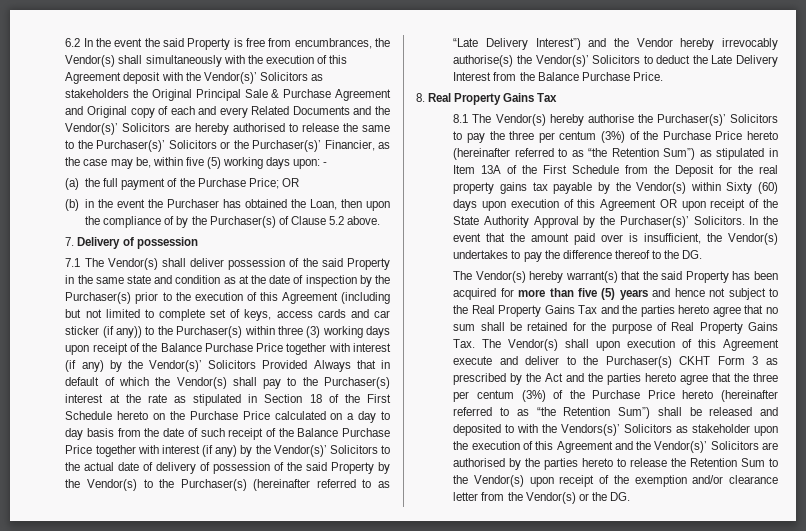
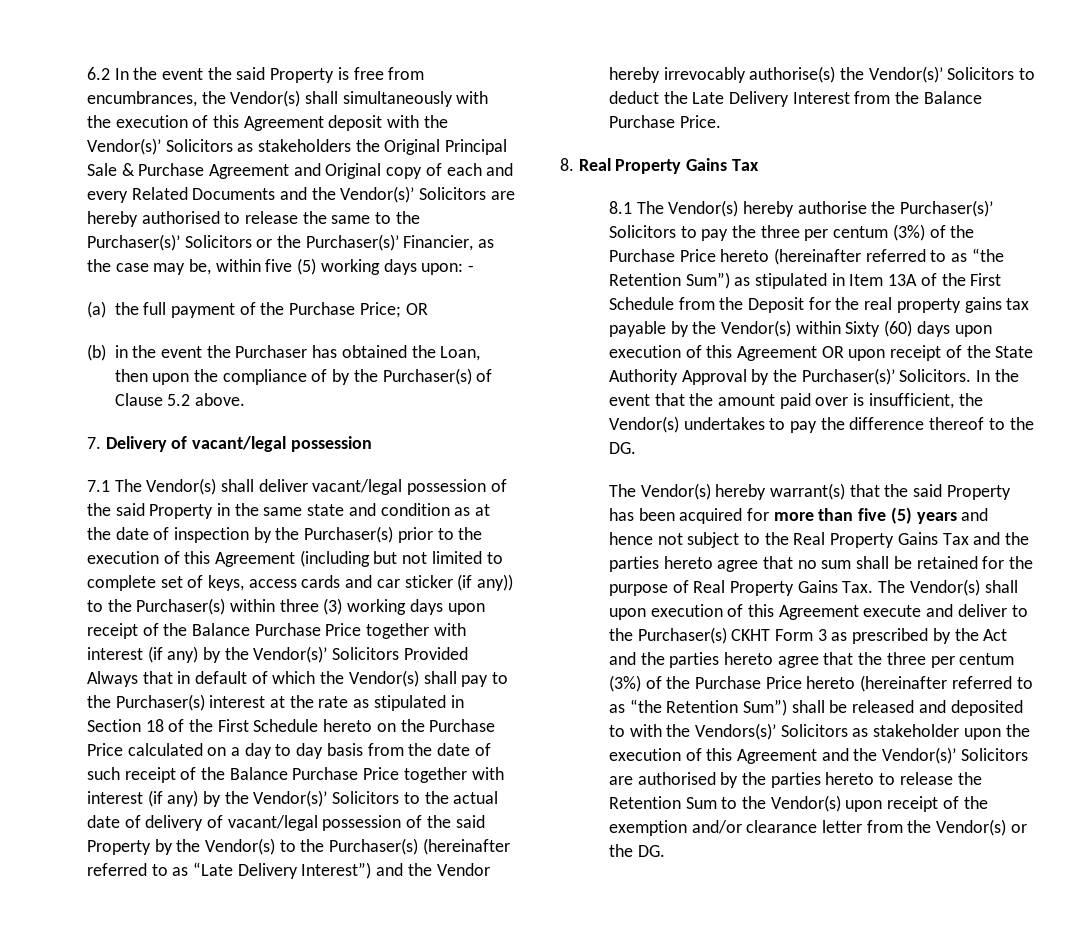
(134, 241) none -> [192,436,287,452] vacant/legal
(225, 262) none -> [312,479,403,495] vacant/legal
(211, 466) none -> [227,815,318,831] vacant/legal

